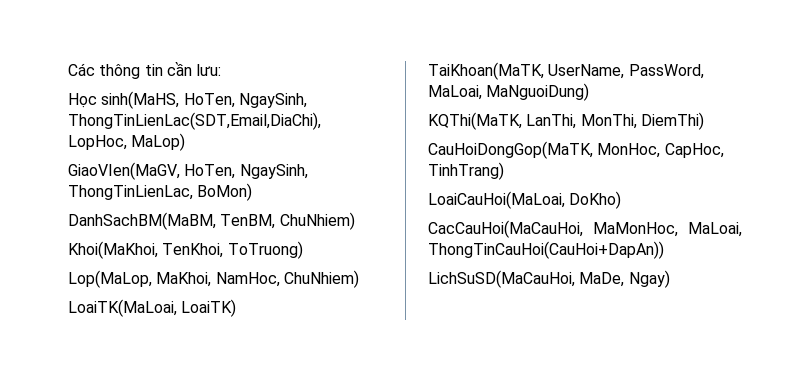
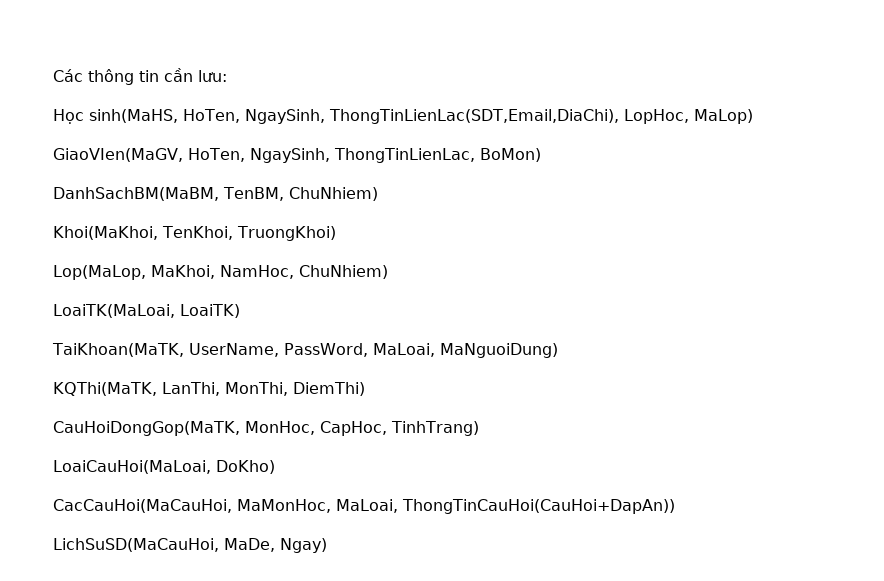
[227,241,303,259] ToTruong) -> [236,226,336,241] TruongKhoi)

